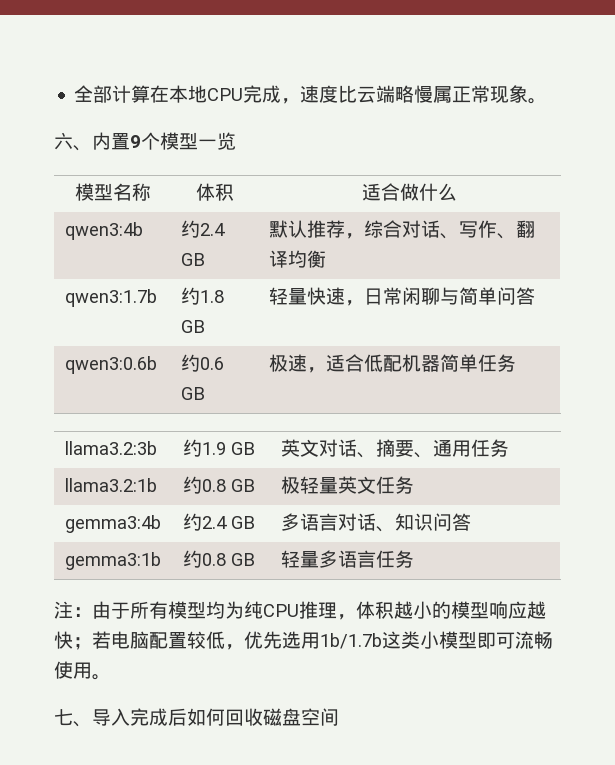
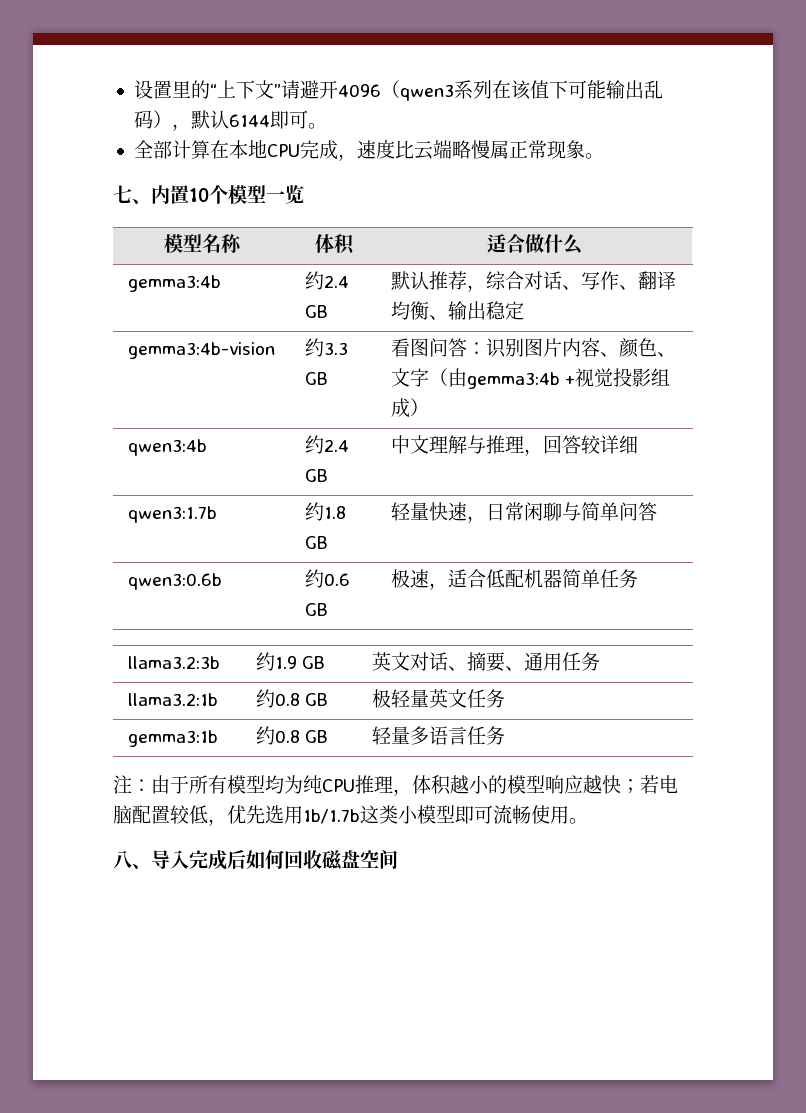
(74, 93) none -> [133,80,663,101] [133,110,327,131] 设置里的“上下文”请避开4096（qwen3系列在该值下可能输出乱码），默认6144即可。 //
[54,132,141,151] 六、内置9 -> [113,185,209,204] 七、内置10
[64,222,143,240] qwen3:4b -> [127,275,221,292] gemma3:4b
(326, 259) none -> [428,301,524,320] [127,342,275,359] [304,338,348,357] [304,372,328,385] [390,338,676,358] [390,368,670,389] [390,398,429,418] [127,439,207,456] [304,435,349,454] [304,469,328,482] [390,435,638,456] 、输出稳定 // gemma3:4b-vision | 约3.3 GB | 看图问答：识别图片内容、颜色、文字（由gemma3:4b +视觉投影组成） // qwen3:4b | 约2.4 GB | 中文理解与推理，回答较详细
[64,515,161,533] [182,513,255,531] [280,513,471,532] // gemma3:4b | 约2.4 GB | 多语言对话、知识问答 -> (505, 698) none
[54,709,73,726] 七 -> [113,850,132,869] 八

